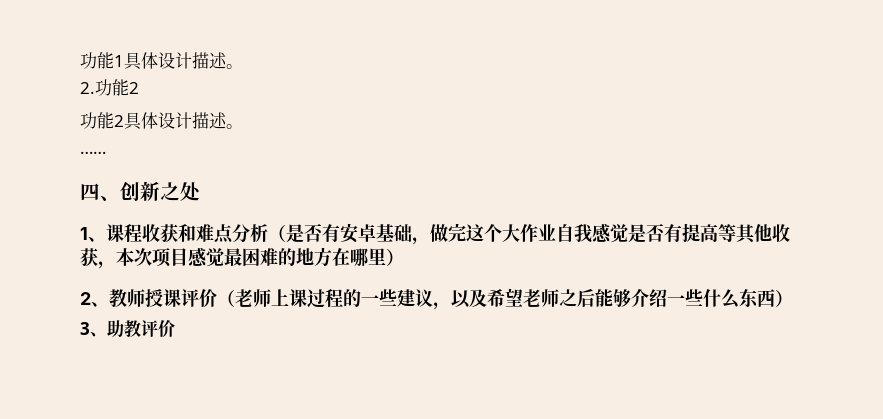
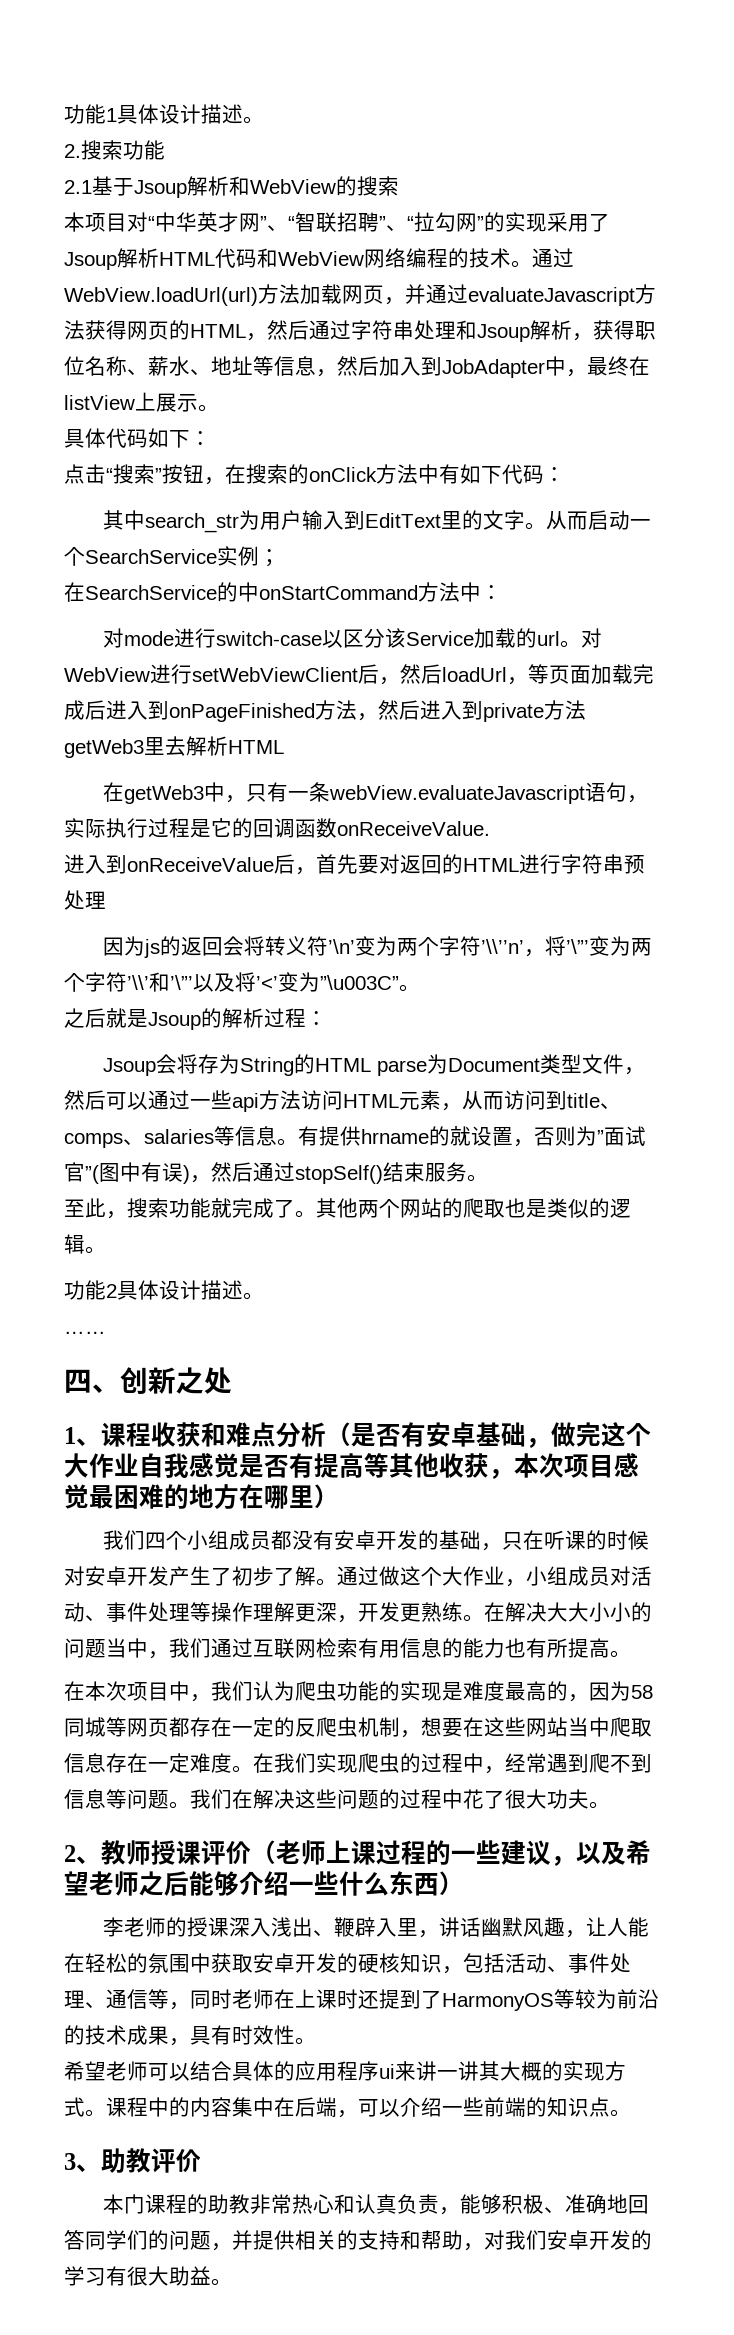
[95,79,139,96] 功能2 -> [81,140,165,160] [64,176,399,198] [64,212,610,233] [64,248,574,270] [64,284,656,306] [64,320,656,342] [64,356,650,378] [64,392,219,412] [64,428,211,448] [64,464,565,485] [102,510,651,533] [64,546,280,567] [64,582,502,602] [102,628,602,648] [64,664,654,685] [64,700,586,722] [64,736,284,758] [102,782,648,804] [64,818,490,838] [64,854,645,875] [64,890,106,910] [102,936,652,958] [64,972,420,992] [64,1008,327,1030] [102,1054,645,1076] [64,1090,621,1112] [64,1126,646,1148] [64,1162,488,1184] [64,1198,631,1219] [64,1234,106,1254] 搜索功能 // 2.1基于Jsoup解析和WebView的搜索 // 本项目对“中华英才网”、“智联招聘”、“拉勾网”的实现采用了Jsoup解析HTML代码和WebView网络编程的技术。通过WebView.loadUrl(url)方法加载网页，并通过evaluateJavascript方法获得网页的HTML，然后通过字符串处理和Jsoup解析，获得职位名称、薪水、地址等信息，然后加入到JobAdapter中，最终在listView上展示。 // 具体代码如下： // 点击“搜索”按钮，在搜索的onClick方法中有如下代码： // 其中search_str为用户输入到EditText里的文字。从而启动一个SearchService实例； // 在SearchService的中onStartCommand方法中： // 对mode进行switch-case以区分该Service加载的url。对WebView进行setWebViewClient后，然后loadUrl，等页面加载完成后进入到onPageFinished方法，然后进入到private方法getWeb3里去解析HTML // 在getWeb3中，只有一条webView.evaluateJavascript语句，实际执行过程是它的回调函数onReceiveValue. // 进入到onReceiveValue后，首先要对返回的HTML进行字符串预处理 // 因为js的返回会将转义符’\n’变为两个字符’\\’’n’，将’\”’变为两个字符’\\’和’\”’以及将’<’变为”\u003C”。 // 之后就是Jsoup的解析过程： // Jsoup会将存为String的HTML parse为Document类型文件，然后可以通过一些api方法访问HTML元素，从而访问到title、comps、salaries等信息。有提供hrname的就设置，否则为”面试官”(图中有误)，然后通过stopSelf()结束服务。 // 至此，搜索功能就完成了。其他两个网站的爬取也是类似的逻辑。
(404, 257) none -> [102,1530,649,1551] [64,1566,652,1587] [64,1602,652,1623] [64,1638,631,1659] [64,1681,653,1702] [64,1717,652,1738] [64,1753,652,1774] [64,1789,610,1809] // 我们四个小组成员都没有安卓开发的基础，只在听课的时候对安卓开发产生了初步了解。通过做这个大作业，小组成员对活动、事件处理等操作理解更深，开发更熟练。在解决大大小小的问题当中，我们通过互联网检索有用信息的能力也有所提高。 // 在本次项目中，我们认为爬虫功能的实现是难度最高的，因为58同城等网页都存在一定的反爬虫机制，想要在这些网站当中爬取信息存在一定难度。在我们实现爬虫的过程中，经常遇到爬不到信息等问题。我们在解决这些问题的过程中花了很大功夫。
[80,320,175,337] 3、助教评价 -> [102,1917,649,1938] [64,1953,631,1974] [64,1989,659,2011] [64,2025,316,2046] [64,2061,626,2081] [64,2097,631,2118] [64,2148,201,2173] [102,2194,649,2215] [64,2230,652,2251] [64,2266,232,2286] 李老师的授课深入浅出、鞭辟入里，讲话幽默风趣，让人能在轻松的氛围中获取安卓开发的硬核知识，包括活动、事件处理、通信等，同时老师在上课时还提到了HarmonyOS等较为前沿的技术成果，具有时效性。 // 希望老师可以结合具体的应用程序ui来讲一讲其大概的实现方式。课程中的内容集中在后端，可以介绍一些前端的知识点。 // 3、助教评价 // 本门课程的助教非常热心和认真负责，能够积极、准确地回答同学们的问题，并提供相关的支持和帮助，对我们安卓开发的学习有很大助益。

